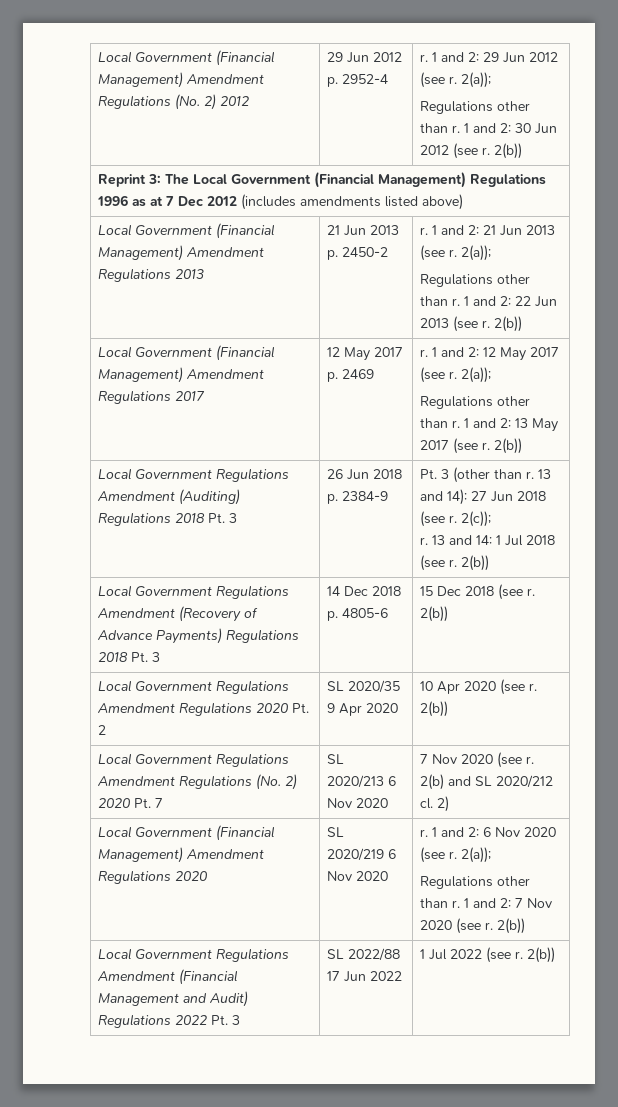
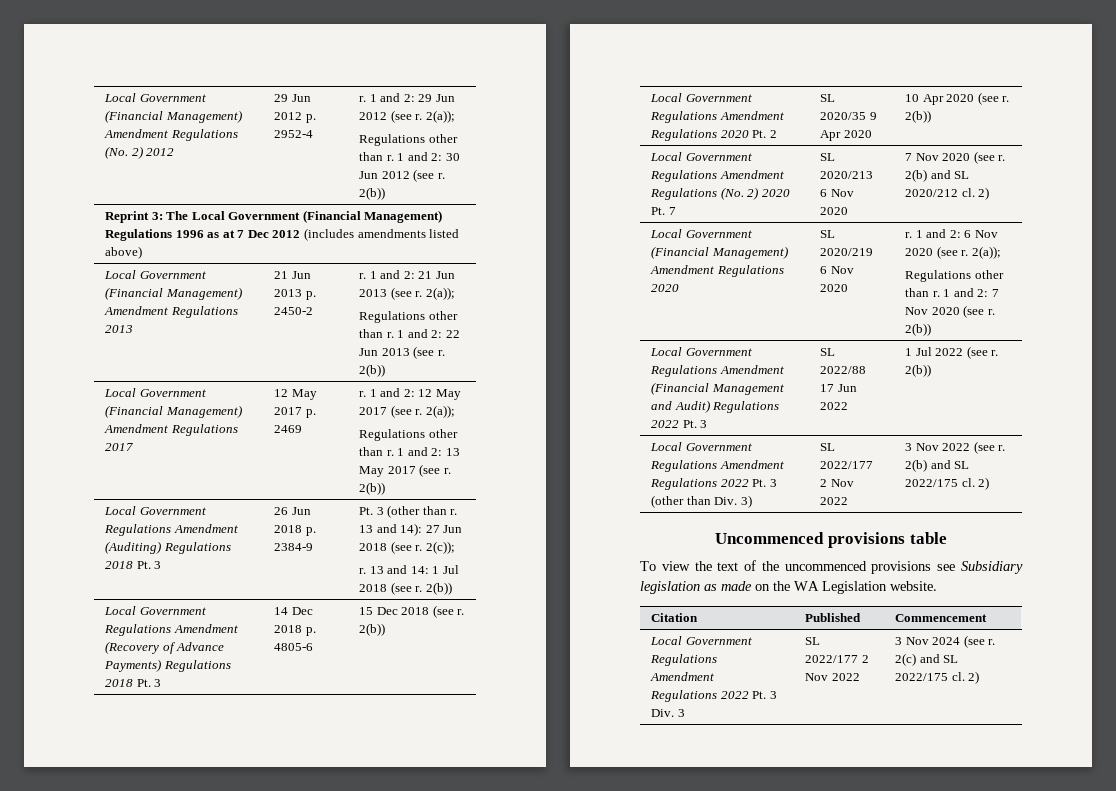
(556, 955) none -> [650,442,752,451] [650,460,784,472] [650,478,777,490] [651,495,752,508] [820,443,836,451] [820,461,874,469] [820,479,854,487] [820,497,849,505] [905,441,1006,454] [905,459,970,472] [905,477,990,490] [715,532,947,548] [640,560,1023,574] [640,581,937,594] [651,613,699,622] [805,613,862,622] [895,614,988,622] [650,636,752,645] [650,654,718,666] [650,672,715,681] [650,690,777,702] [651,709,685,717] [805,637,821,645] [805,655,869,663] [805,673,860,681] [895,635,996,648] [895,653,959,666] [895,671,980,684] // Local Government Regulations Amendment Regulations 2022 Pt. 3 (other than Div. 3) | SL 2022/177 2 Nov 2022 | 3 Nov 2022 (see r. 2(b) and SL 2022/175 cl. 2) // Uncommenced provisions table // To view the text of the uncommenced provisions see Subsidiary legislation as made on the WA Legislation website. // Citation | Published | Commencement // Local Government Regulations Amendment Regulations 2022 Pt. 3 Div. 3 | SL 2022/177 2 Nov 2022 | 3 Nov 2024 (see r. 2(c) and SL 2022/175 cl. 2)

